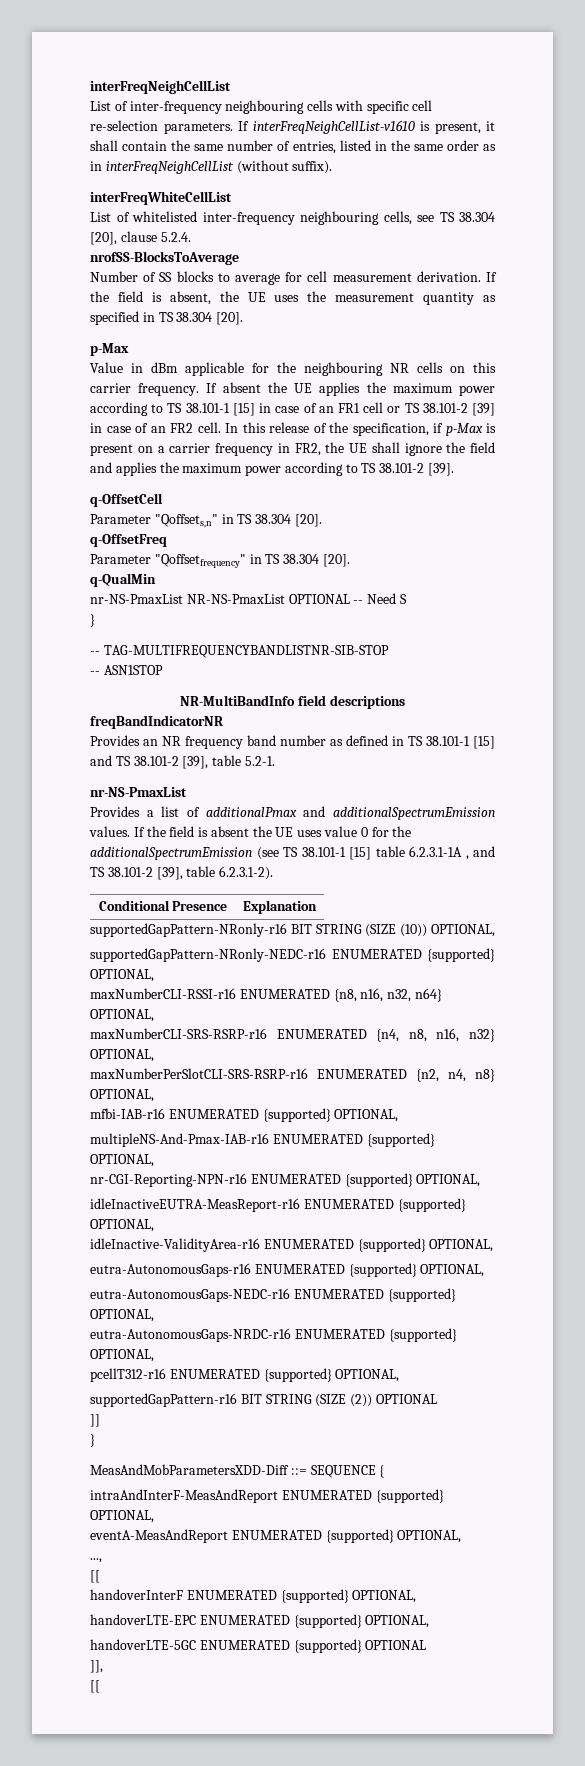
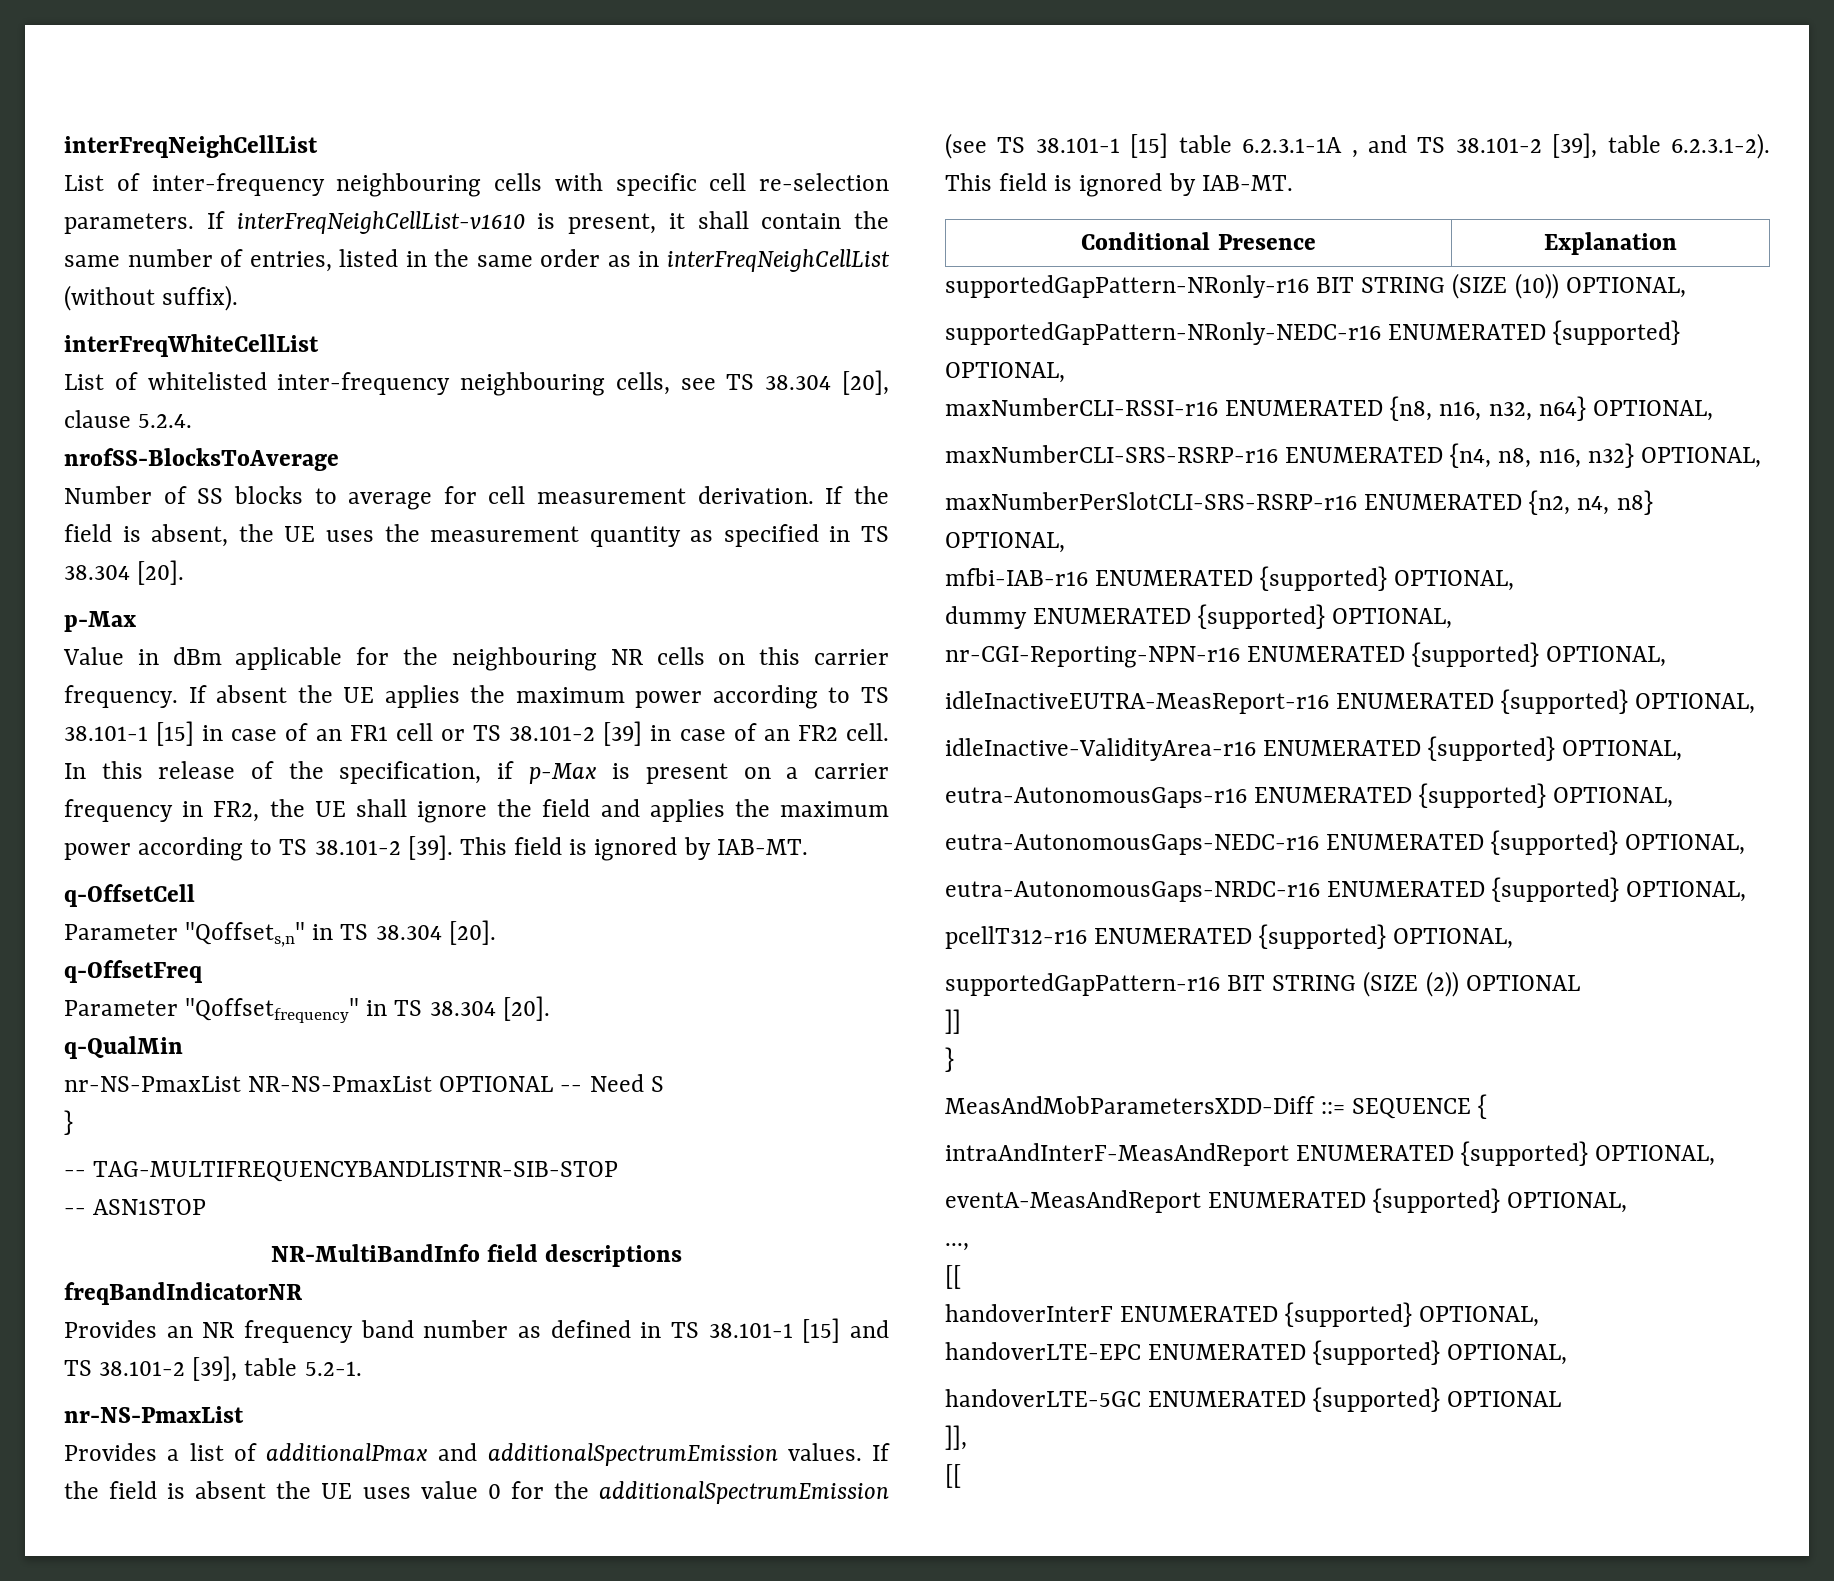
(455, 469) none -> [459,837,808,861] This field is ignored by IAB-MT.
(274, 873) none -> [945,173,1293,197] This field is ignored by IAB-MT.
[90,1133,269,1147] multipleNS-And-Pmax-IAB-r16 -> [945,606,1027,629] dummy

